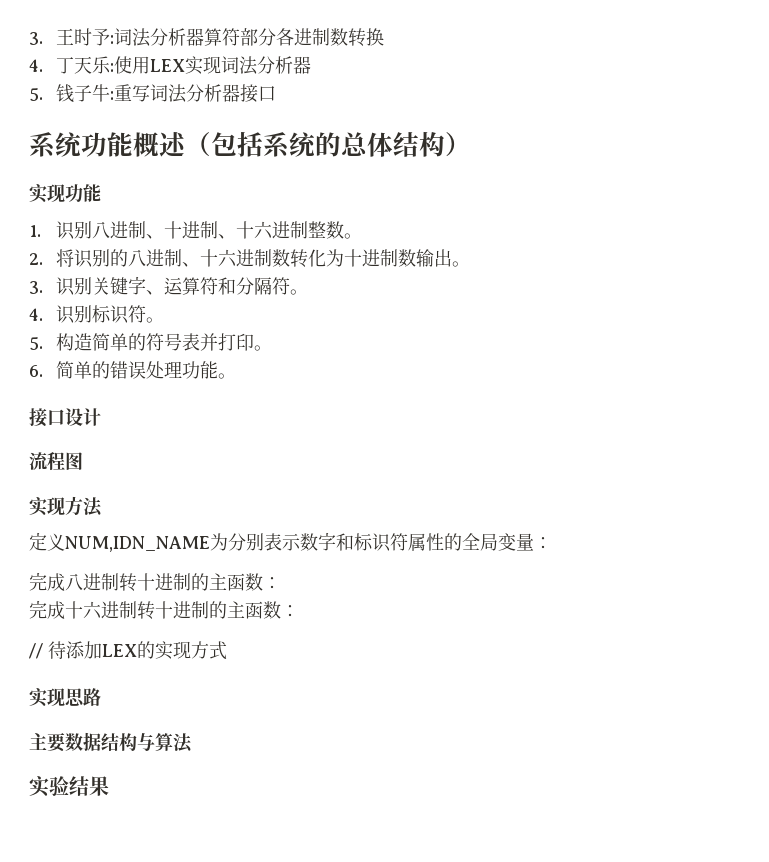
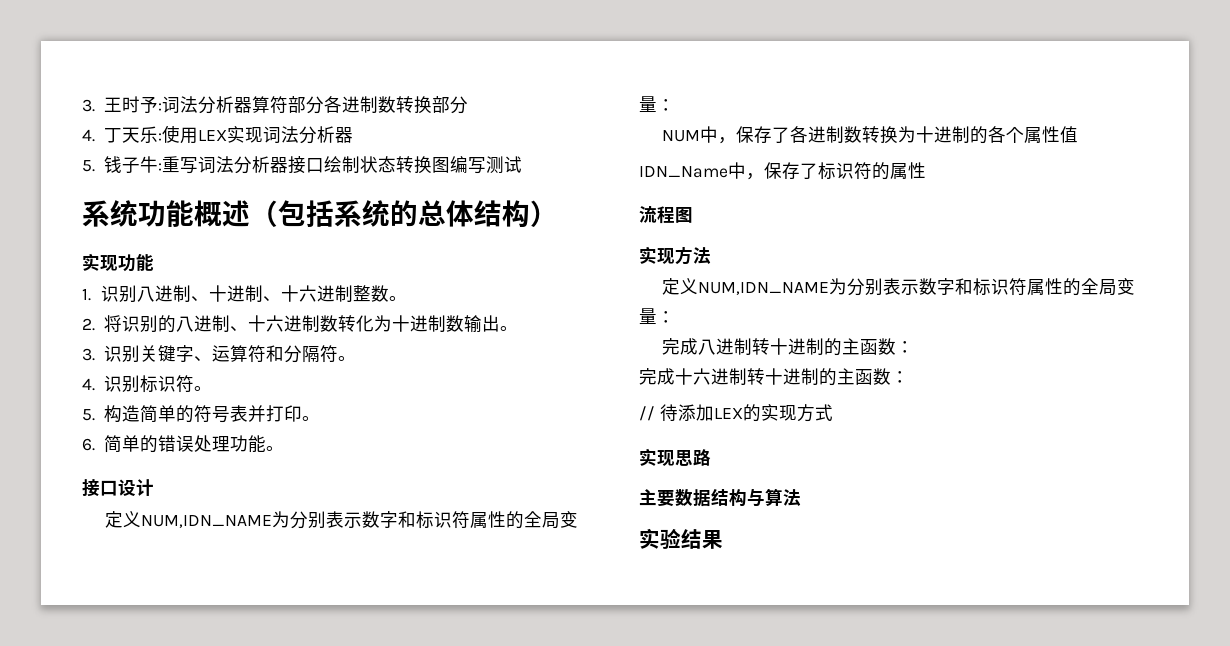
(384, 37) none -> [431,96,468,114] 部分
(276, 93) none -> [323,156,522,174] 绘制状态转换图编写测试
(101, 417) none -> [104,511,578,529] [639,96,675,113] [661,126,1078,144] [639,162,926,180] // 定义NUM,IDN_NAME为分别表示数字和标识符属性的全局变量： // NUM中，保存了各进制数转换为十进制的各个属性值 // IDN_Name中，保存了标识符的属性

